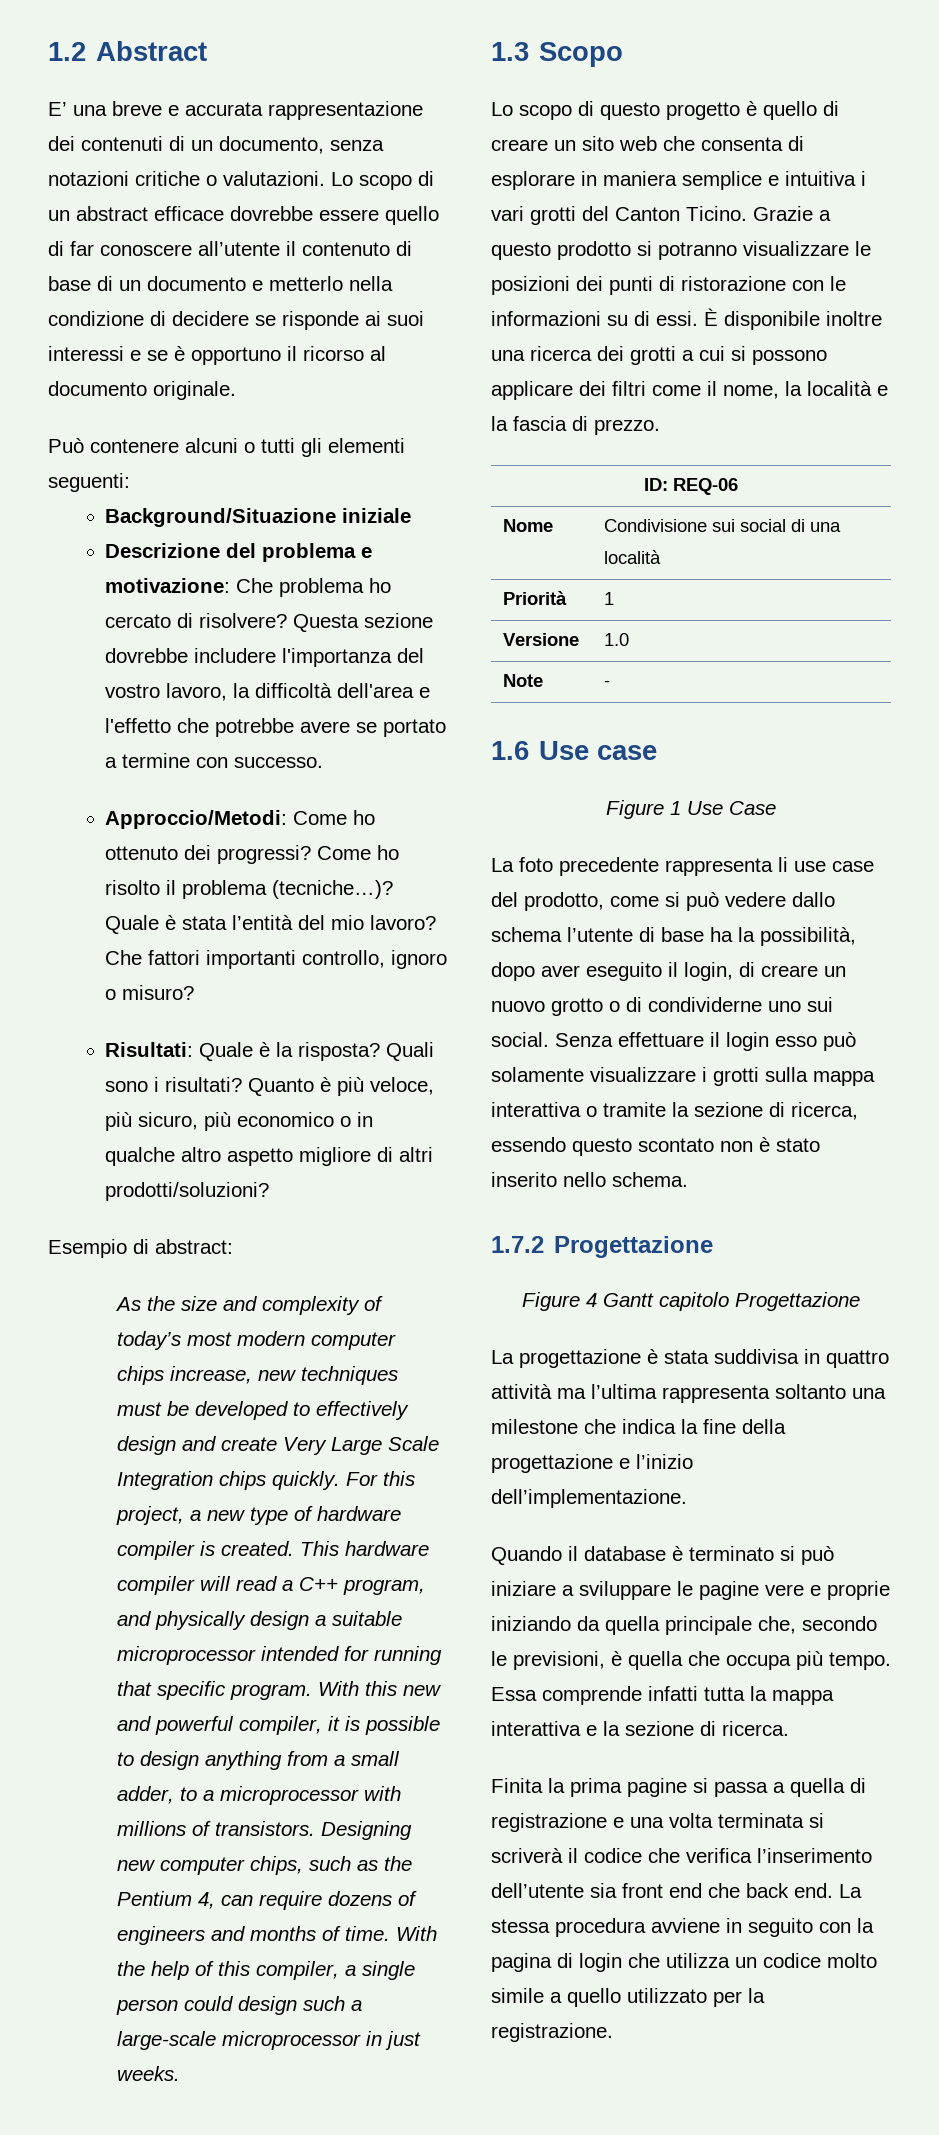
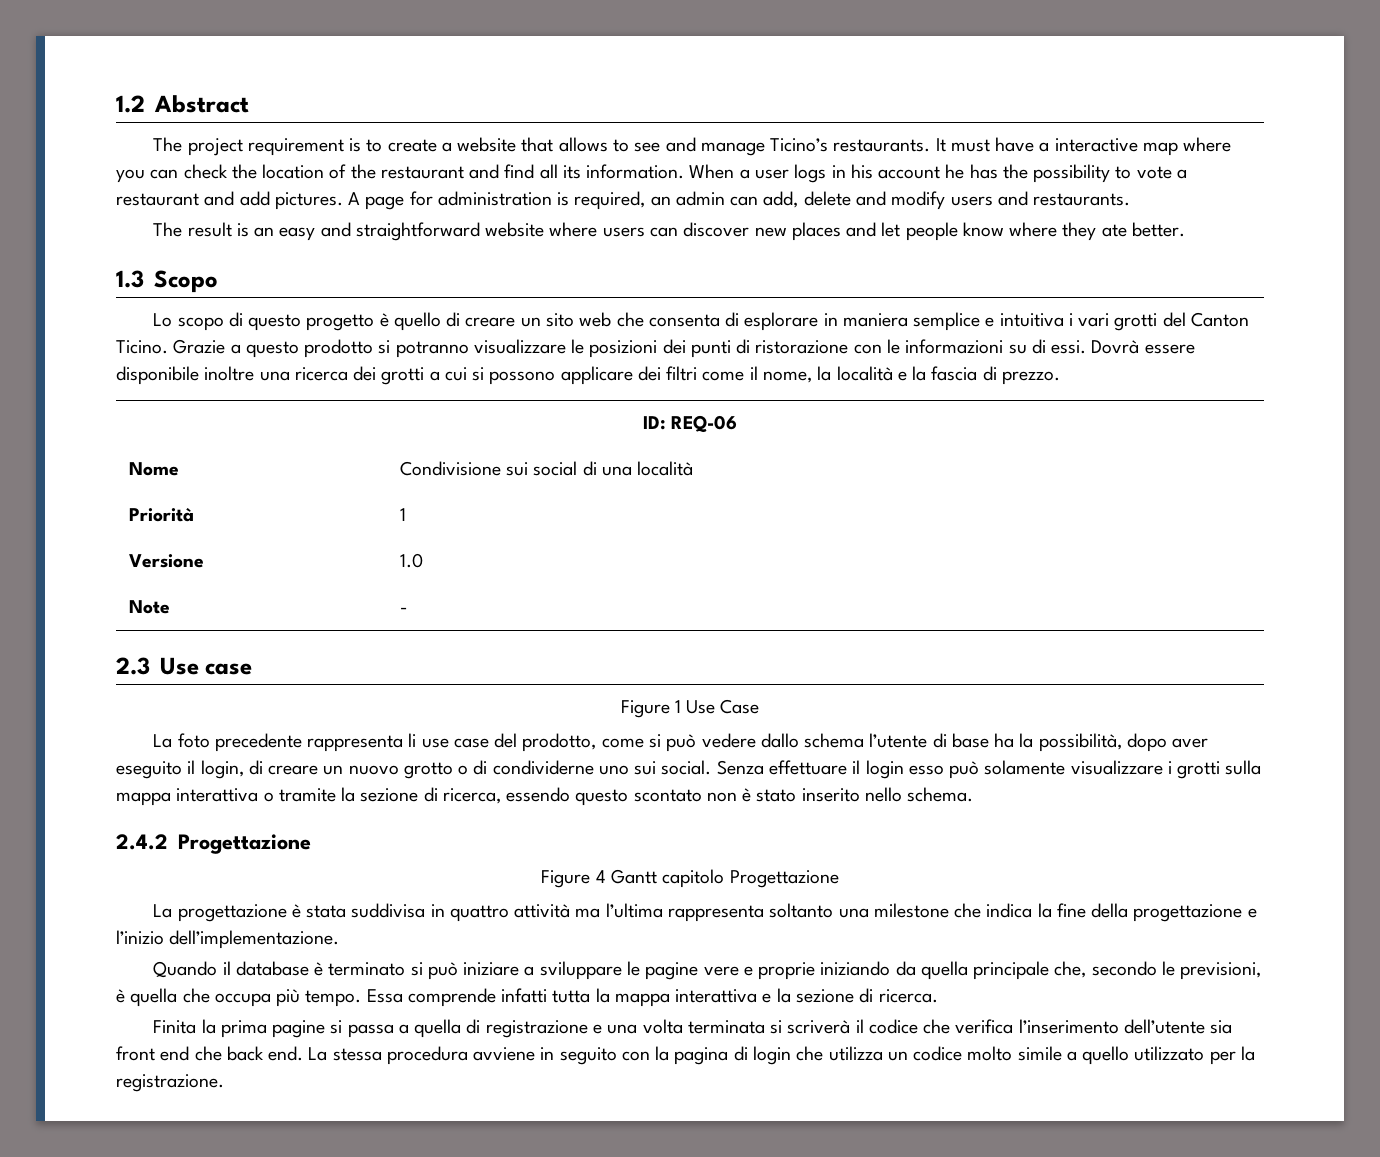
[48,101,423,120] [48,136,384,154] [48,171,434,190] [48,206,439,225] [48,241,412,256] [48,276,393,291] [48,311,424,330] [48,346,386,365] [48,381,236,400] [48,438,405,457] [48,473,130,492] [105,508,412,527] [105,543,373,562] [105,578,392,597] [105,613,434,632] [105,648,425,667] [105,683,431,701] [105,718,447,737] [105,753,324,768] [105,810,376,829] [105,845,400,864] [105,880,394,899] [105,915,437,934] [105,950,448,969] [105,985,195,1000] [105,1042,435,1061] [105,1077,435,1096] [105,1112,374,1131] [105,1147,434,1166] [105,1182,270,1201] [48,1239,233,1258] [115,1296,384,1315] [117,1331,397,1350] [117,1366,399,1385] [117,1401,410,1420] [117,1436,440,1455] [117,1471,416,1490] [116,1506,402,1525] [117,1541,430,1560] [117,1576,426,1595] [117,1611,403,1630] [117,1646,443,1665] [117,1681,442,1700] [117,1716,441,1735] [117,1751,401,1770] [117,1786,402,1805] [117,1821,413,1840] [117,1856,413,1875] [117,1891,418,1910] [117,1926,438,1945] [117,1961,416,1980] [116,1996,363,2015] [117,2031,422,2050] [117,2066,181,2081] E’ una breve e accurata rappresentazione dei contenuti di un documento, senza notazioni critiche o valutazioni. Lo scopo di un abstract efficace dovrebbe essere quello di far conoscere all’utente il contenuto di base di un documento e metterlo nella condizione di decidere se risponde ai suoi interessi e se è opportuno il ricorso al documento originale. // Può contenere alcuni o tutti gli elementi seguenti: // Background/Situazione iniziale // Descrizione del problema e motivazione: Che problema ho cercato di risolvere? Questa sezione dovrebbe includere l'importanza del vostro lavoro, la difficoltà dell'area e l'effetto che potrebbe avere se portato a termine con successo. // Approccio/Metodi: Come ho ottenuto dei progressi? Come ho risolto il problema (tecniche…)? Quale è stata l’entità del mio lavoro? Che fattori importanti controllo, ignoro o misuro? // Risultati: Quale è la risposta? Quali sono i risultati? Quanto è più veloce, più sicuro, più economico o in qualche altro aspetto migliore di altri prodotti/soluzioni? // Esempio di abstract: // As the size and complexity of today’s most modern computer chips increase, new techniques must be developed to effectively design and create Very Large Scale Integration chips quickly. For this project, a new type of hardware compiler is created. This hardware compiler will read a C++ program, and physically design a suitable microprocessor intended for running that specific program. With this new and powerful compiler, it is possible to design anything from a small adder, to a microprocessor with millions of transistors. Designing new computer chips, such as the Pentium 4, can require dozens of engineers and months of time. With the help of this compiler, a single person could design such a large-scale microprocessor in just weeks. -> [153,137,1232,156] [116,164,1187,183] [116,191,1131,210] [153,222,1185,241] The project requirement is to create a website that allows to see and manage Ticino’s restaurants. It must have a interactive map where you can check the location of the restaurant and find all its information. When a user logs in his account he has the possibility to vote a restaurant and add pictures. A page for administration is required, an admin can add, delete and modify users and restaurants. // The result is an easy and straightforward website where users can discover new places and let people know where they ate better.
[704,308,718,326] È -> [1091,340,1195,354] Dovrà essere
[491,741,529,760] 1.6 -> [116,657,150,675] 2.3
[491,1236,544,1253] 1.7.2 -> [116,834,168,850] 2.4.2

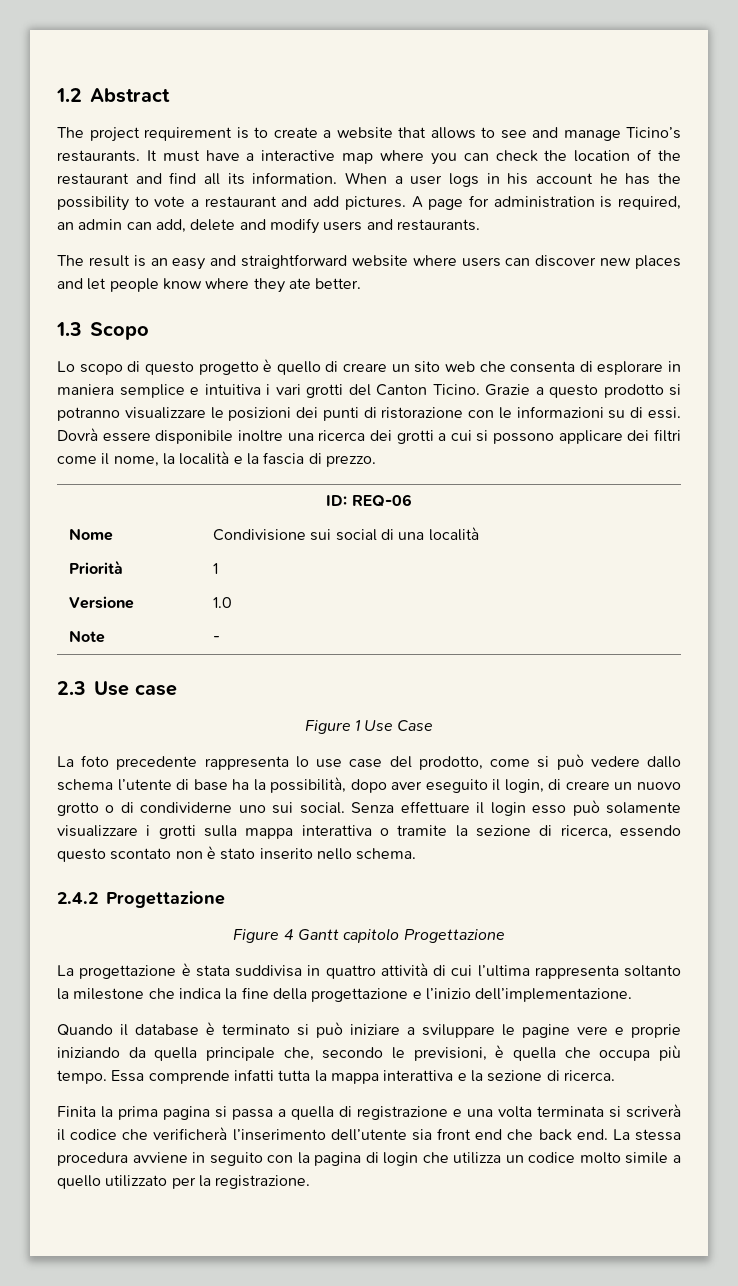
[408,733,417,747] li -> [295,756,309,768] lo
[575,908,601,918] ma -> [433,965,473,976] di cui
[838,908,869,918] una -> [57,988,69,1000] la
[272,1020,326,1038] pagine -> [163,1106,210,1120] pagina
[955,1019,1014,1034] verifica -> [153,1127,228,1140] verificherà

